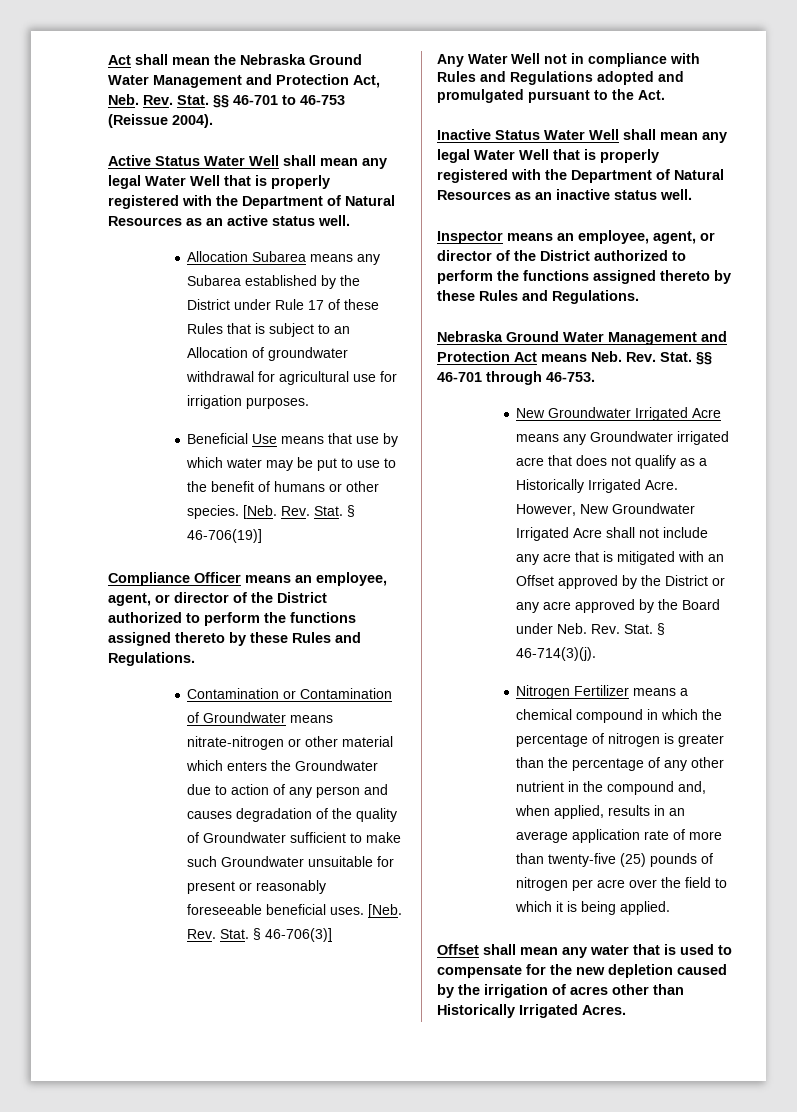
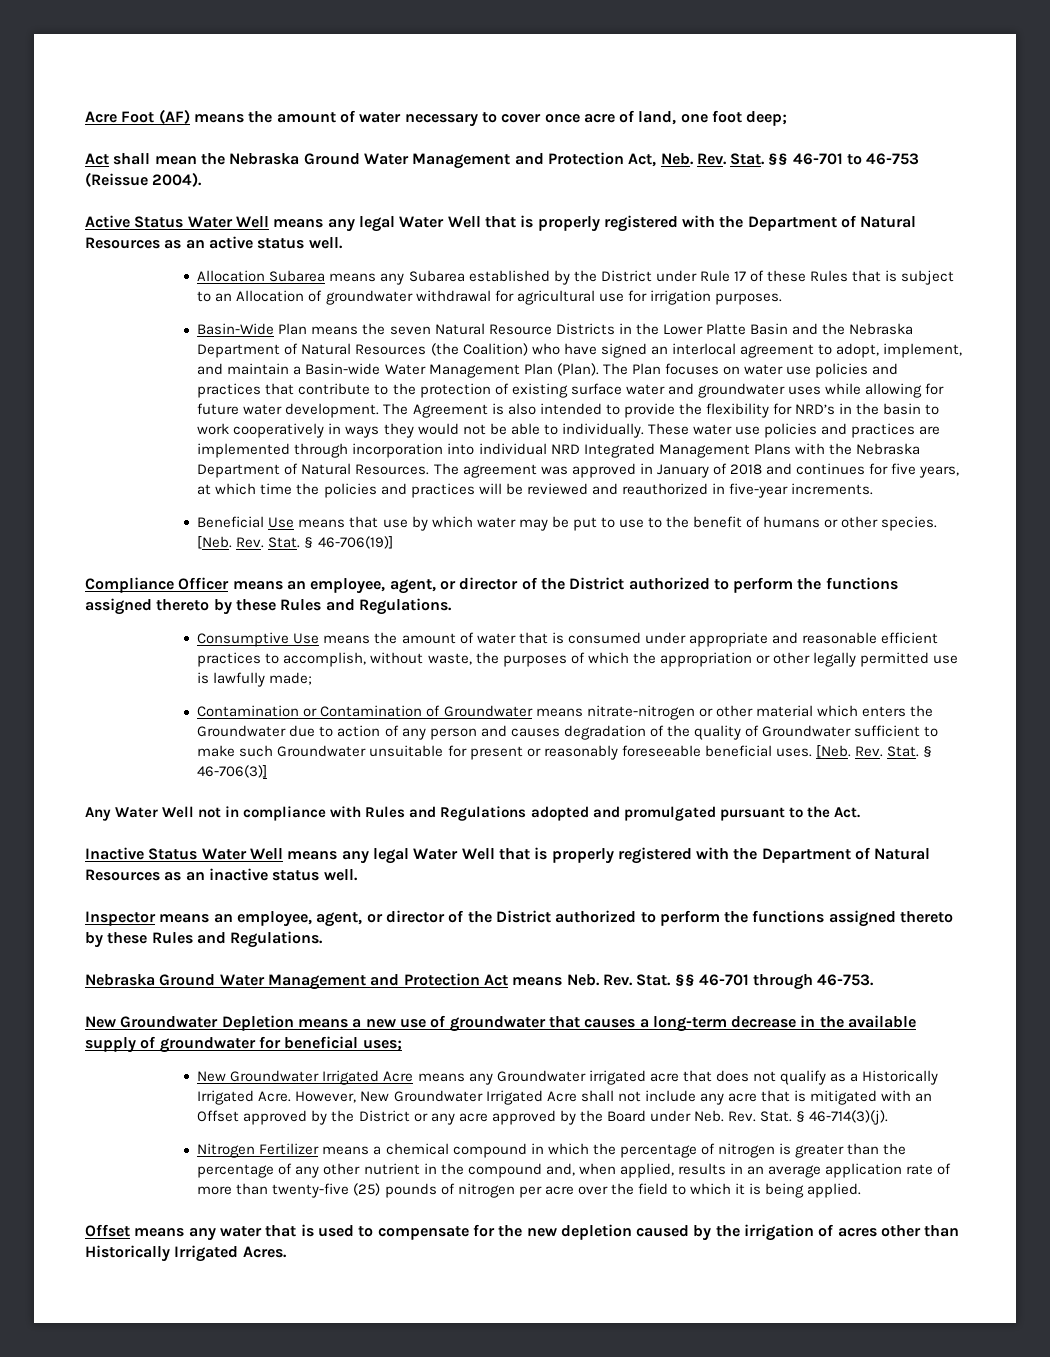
(108, 60) none -> [85,109,788,127] Acre Foot (AF) means the amount of water necessary to cover once acre of land, one foot deep; //
[283,155,358,166] shall mean -> [273,219,324,228] means
(310, 403) none -> [197,323,914,335] [197,343,963,358] [197,363,899,378] [197,383,945,398] [197,403,940,418] [197,423,941,438] [197,443,920,458] [197,463,960,478] [197,483,874,498] // Basin-Wide Plan means the seven Natural Resource Districts in the Lower Platte Basin and the Nebraska Department of Natural Resources (the Coalition) who have signed an interlocal agreement to adopt, implement, and maintain a Basin-wide Water Management Plan (Plan). The Plan focuses on water use policies and practices that contribute to the protection of existing surface water and groundwater uses while allowing for future water development. The Agreement is also intended to provide the flexibility for NRD’s in the basin to work cooperatively in ways they would not be able to individually. These water use policies and practices are implemented through incorporation into individual NRD Integrated Management Plans with the Nebraska Department of Natural Resources. The agreement was approved in January of 2018 and continues for five years, at which time the policies and practices will be reviewed and reauthorized in five-year increments.
(195, 659) none -> [197,632,939,647] [197,652,959,667] [197,672,313,687] // Consumptive Use means the amount of water that is consumed under appropriate and reasonable efficient practices to accomplish, without waste, the purposes of which the appropriation or other legally permitted use is lawfully made;
[623,129,698,140] shall mean -> [287,851,338,860] means
(595, 377) none -> [85,1015,917,1032] [85,1036,402,1053] // New Groundwater Depletion means a new use of groundwater that causes a long-term decrease in the available supply of groundwater for beneficial uses;
[483,944,558,955] shall mean -> [134,1228,185,1237] means

